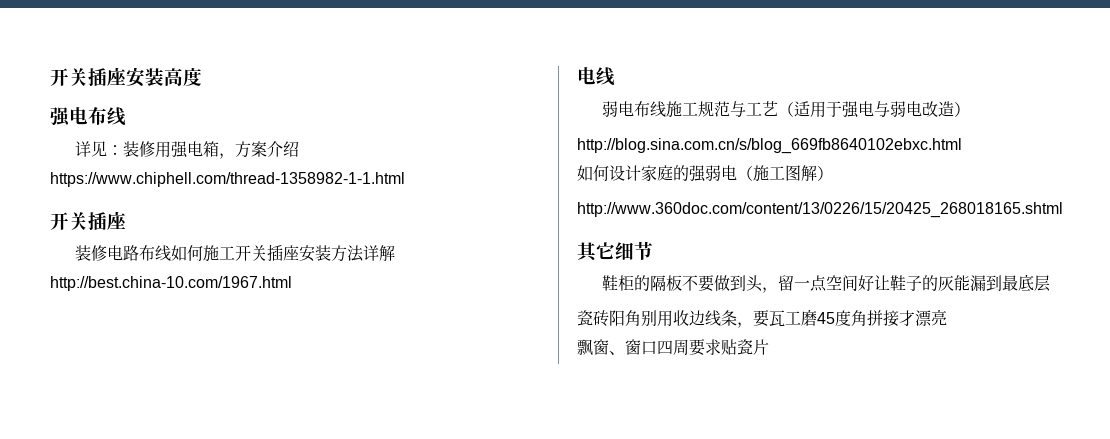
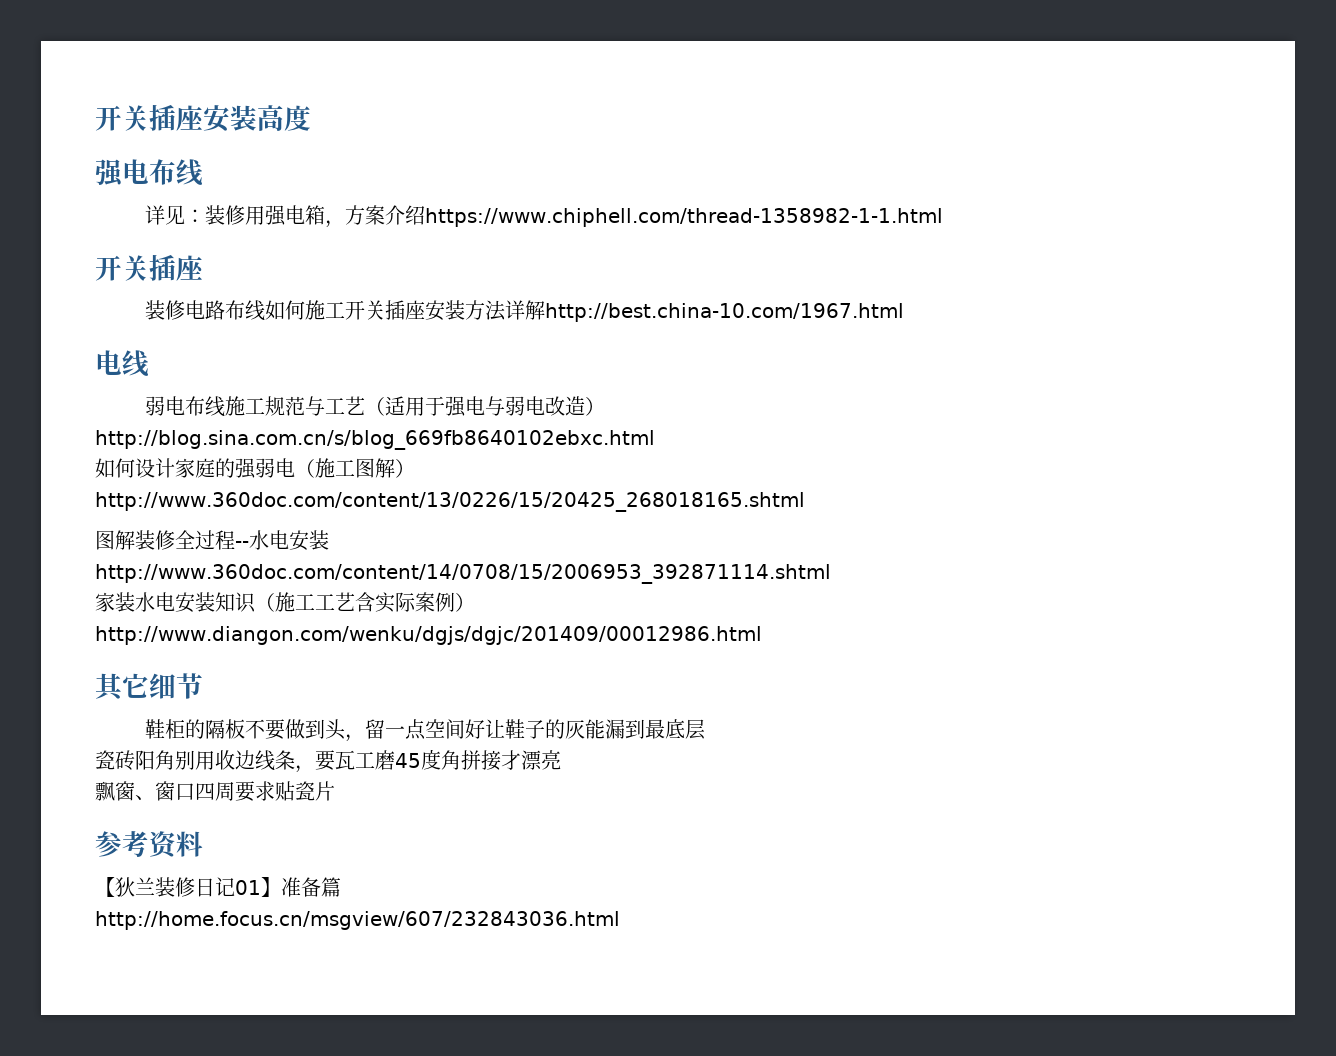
(1063, 210) none -> [95,530,329,551] [95,564,831,584] [95,592,475,613] [95,626,762,645] // 图解装修全过程--水电安装 // http://www.360doc.com/content/14/0708/15/2006953_392871114.shtml // 家装水电安装知识（施工工艺含实际案例） // http://www.diangon.com/wenku/dgjs/dgjc/201409/00012986.html
(769, 347) none -> [95,831,203,859] [95,877,341,897] [95,911,620,930] // 参考资料 // 【狄兰装修日记01】准备篇 // http://home.focus.cn/msgview/607/232843036.html

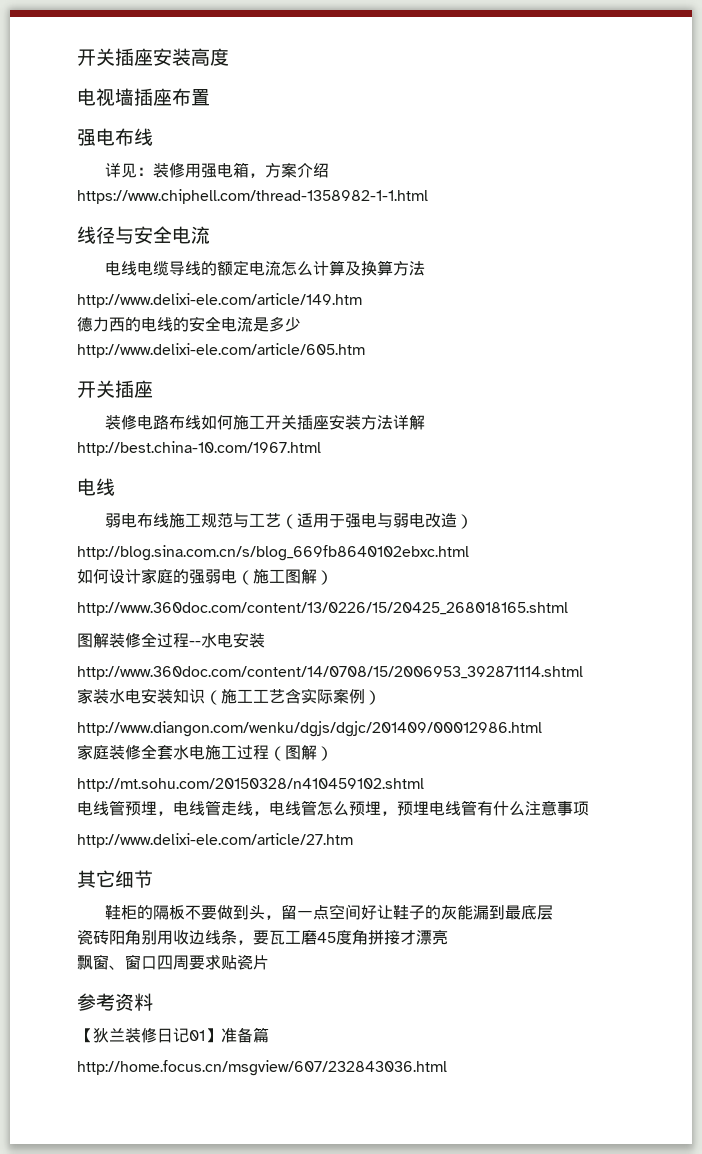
(311, 118) none -> [77,88,210,106] // 电视墙插座布置
(943, 217) none -> [77,226,210,244] [105,260,426,276] [77,293,362,308] [77,316,301,332] [77,343,365,358] // 线径与安全电流 // 电线电缆导线的额定电流怎么计算及换算方法 // http://www.delixi-ele.com/article/149.htm // 德力西的电线的安全电流是多少 // http://www.delixi-ele.com/article/605.htm
(762, 635) none -> [77,744,333,761] [77,778,424,792] [77,800,589,816] [77,833,353,848] // 家庭装修全套水电施工过程（图解） // http://mt.sohu.com/20150328/n410459102.shtml // 电线管预埋，电线管走线，电线管怎么预埋，预埋电线管有什么注意事项 // http://www.delixi-ele.com/article/27.htm

